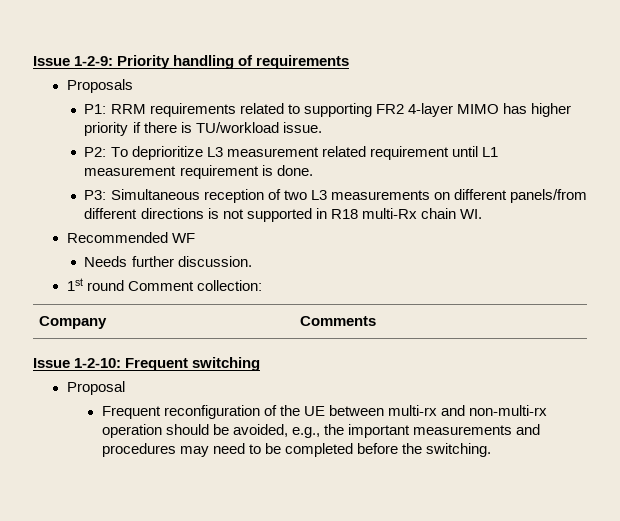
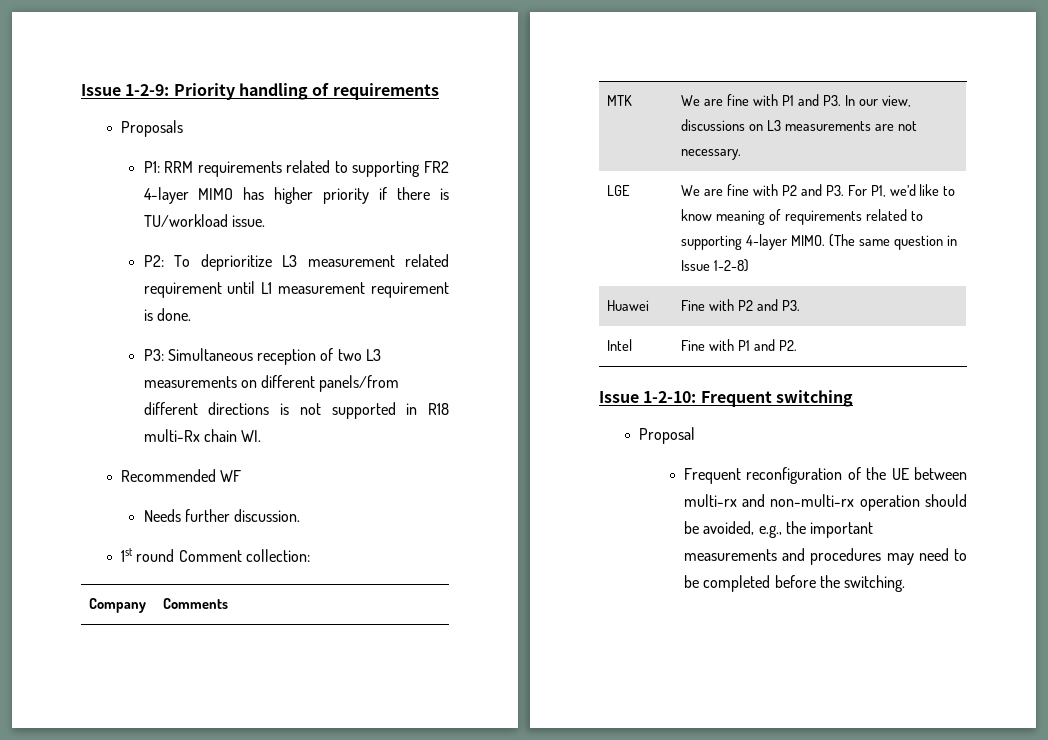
(377, 321) none -> [607,95,633,106] [681,94,911,107] [681,119,917,131] [681,149,742,160] [607,185,631,196] [681,184,956,197] [681,209,923,225] [681,234,957,250] [681,259,750,272] [607,300,650,311] [681,299,800,311] [607,339,633,351] [681,339,797,351] // MTK | We are fine with P1 and P3. In our view, discussions on L3 measurements are not necessary. // LGE | We are fine with P2 and P3. For P1, we’d like to know meaning of requirements related to supporting 4-layer MIMO. (The same question in Issue 1-2-8) // Huawei | Fine with P2 and P3. // Intel | Fine with P1 and P2.

